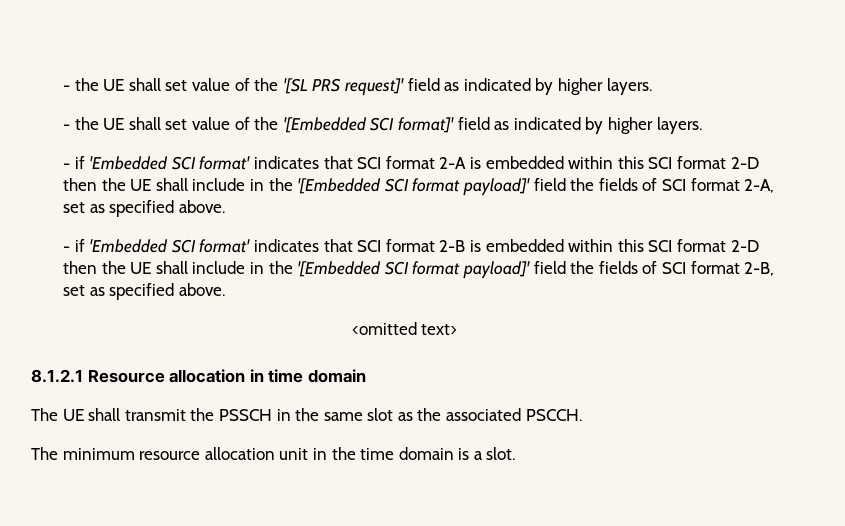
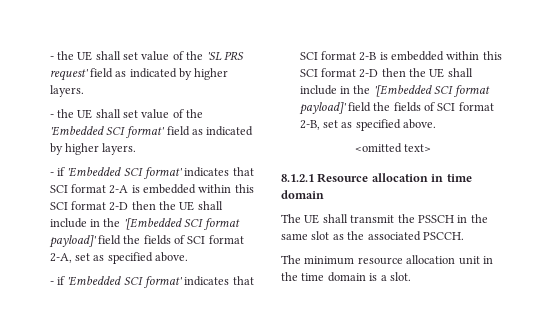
[63,78,404,96] - the UE shall set value of the '[SL PRS request]' -> [49,51,244,61] [49,69,89,81] - the UE shall set value of the 'SL PRS request'
[282,117,454,133] '[Embedded SCI format]' -> [49,126,166,138] 'Embedded SCI format'

